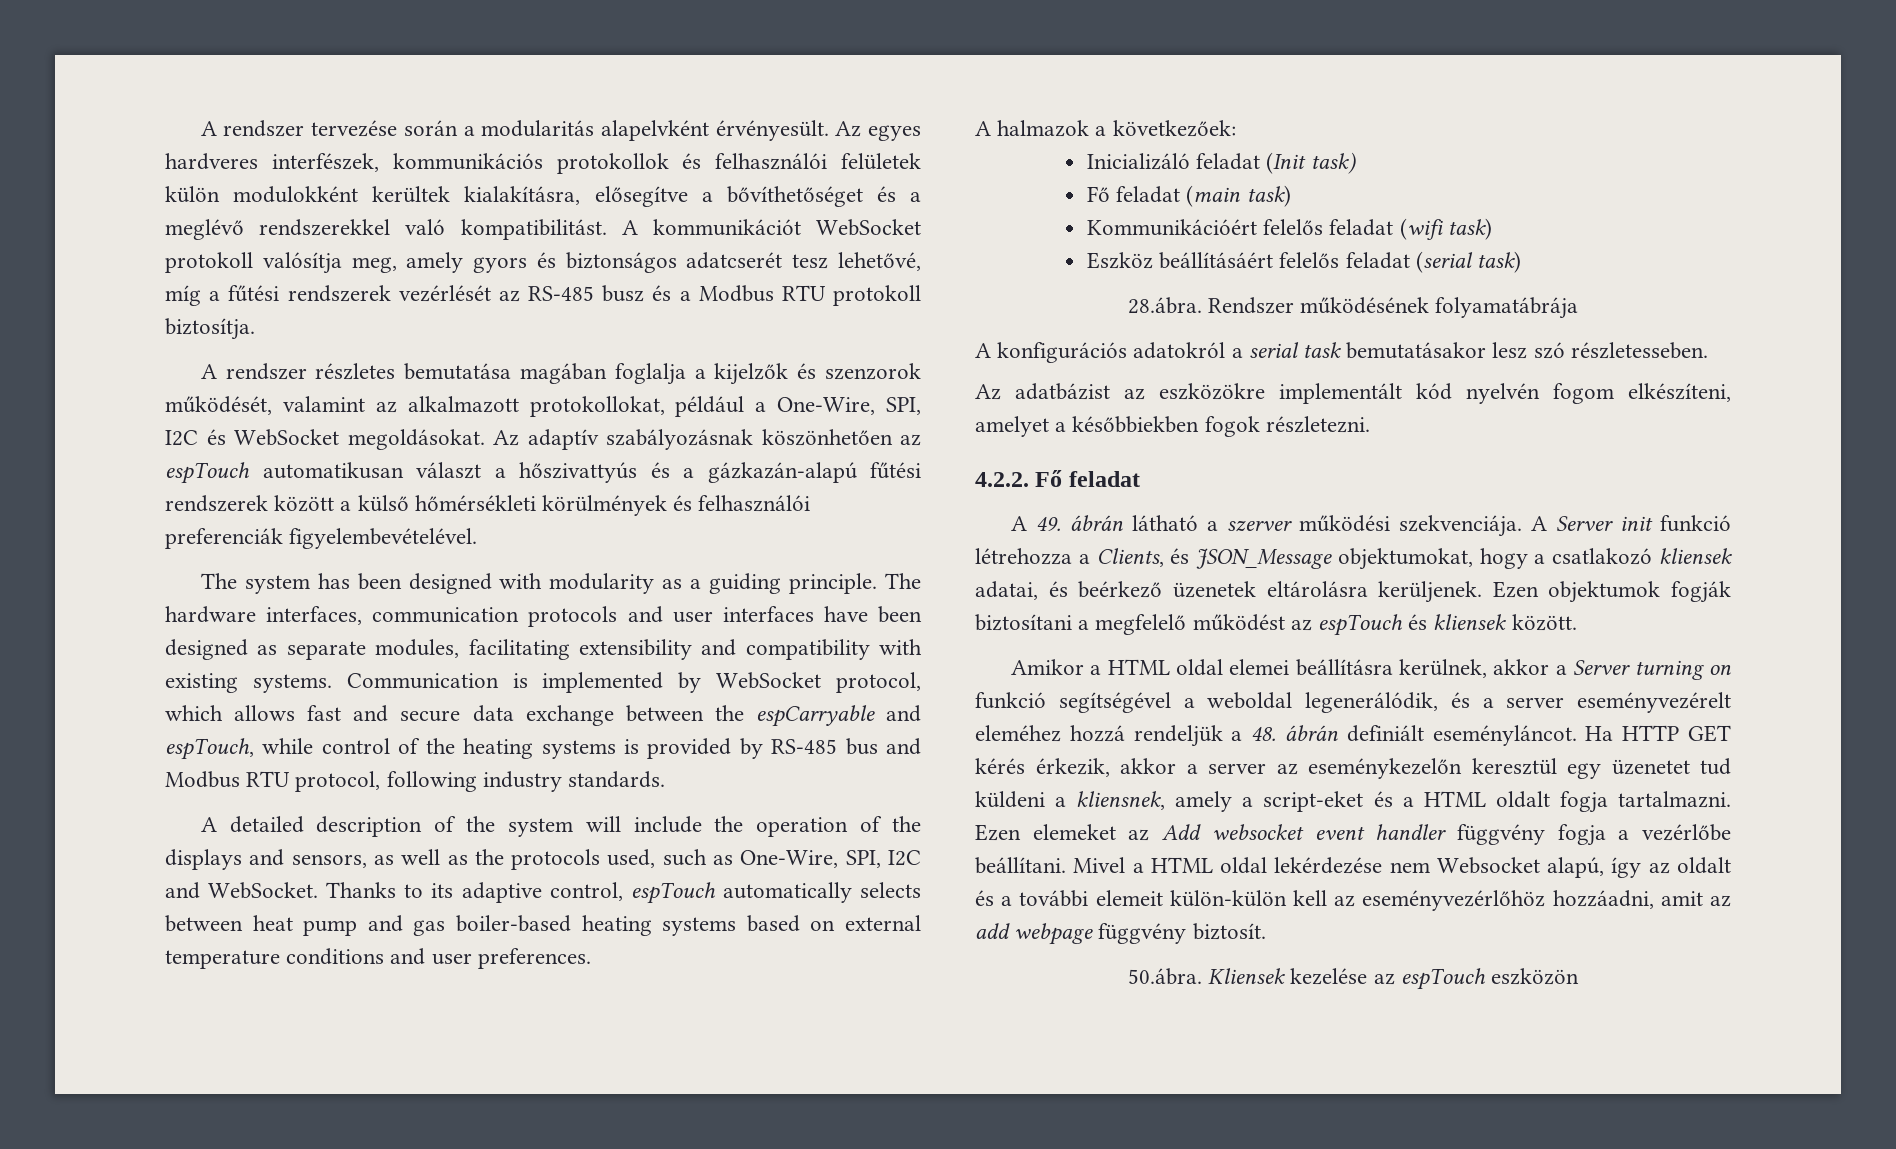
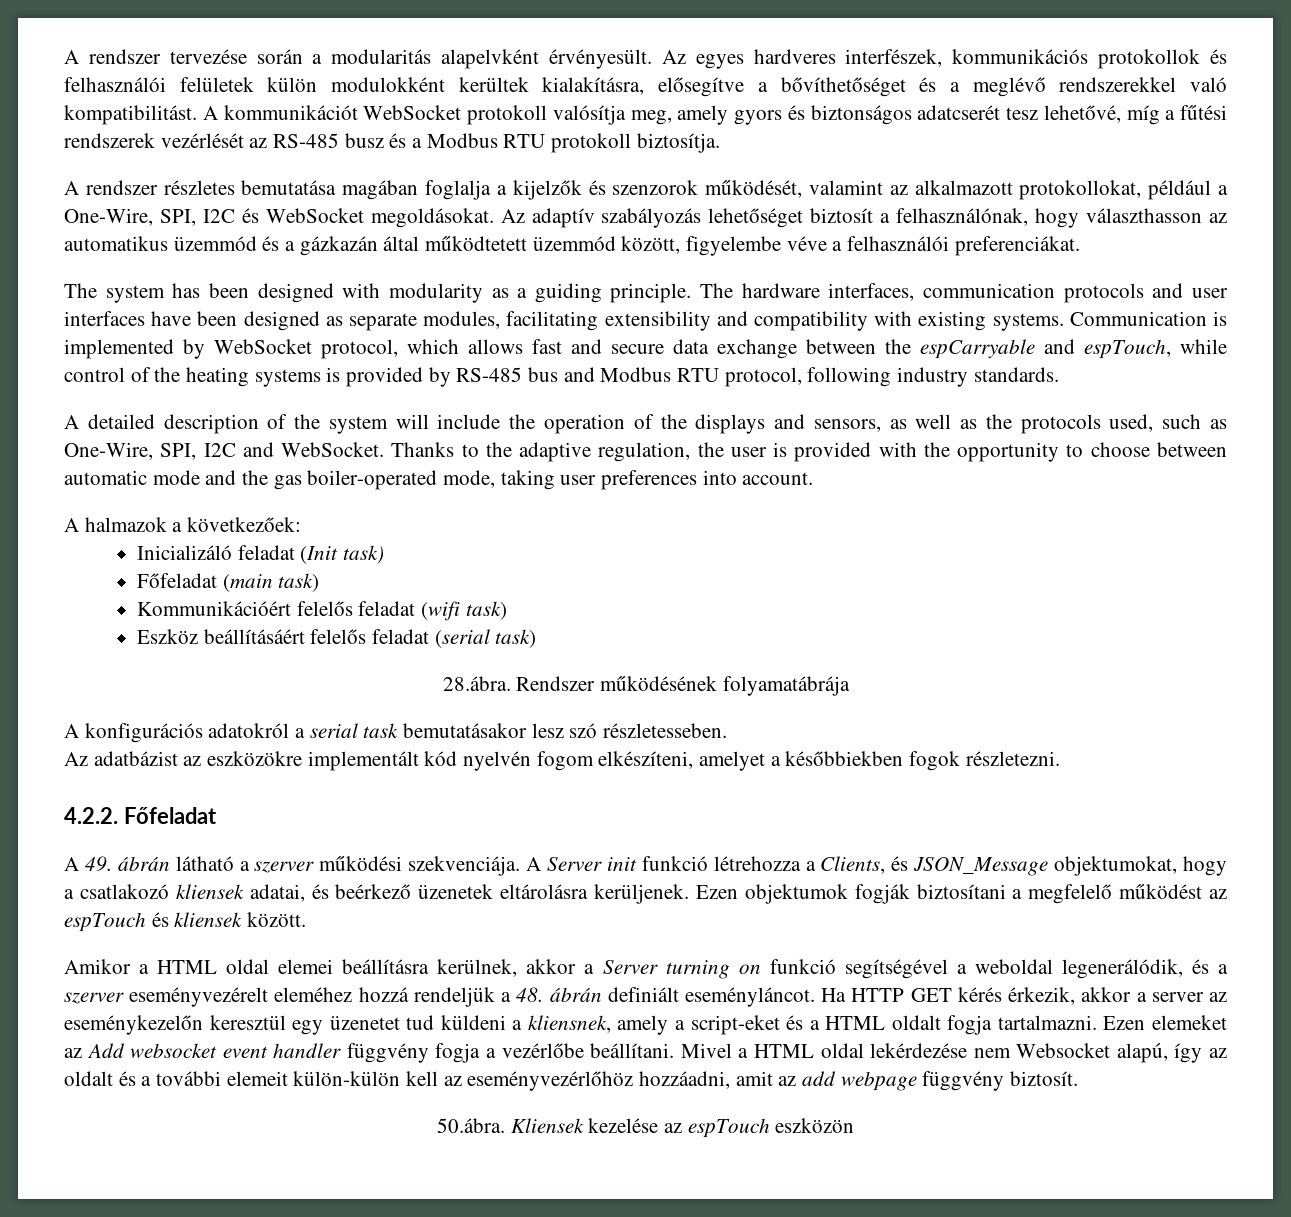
[606,429,921,450] [165,462,921,484] [165,495,811,516] [165,528,478,549] szabályozásnak köszönhetően az espTouch automatikusan választ a hőszivattyús és a gázkazán-alapú fűtési rendszerek között a külső hőmérsékleti körülmények és felhasználói preferenciák figyelembevételével. -> [601,208,1227,228] [64,236,1080,256] szabályozás lehetőséget biztosít a felhasználónak, hogy választhasson az automatikus üzemmód és a gázkazán által működtetett üzemmód között, figyelembe véve a felhasználói preferenciákat.
[431,882,921,904] [165,915,922,936] [165,948,591,969] its adaptive control, espTouch automatically selects between heat pump and gas boiler-based heating systems based on external temperature conditions and user preferences. -> [485,442,1228,462] [64,470,814,490] the adaptive regulation, the user is provided with the opportunity to choose between automatic mode and the gas boiler-operated mode, taking user preferences into account.
[1087,186,1181,203] Fő feladat -> [136,573,217,588] Főfeladat
[1035,470,1140,487] Fő feladat -> [123,807,217,824] Főfeladat
[1506,697,1565,708] server -> [64,992,124,1004] szerver

